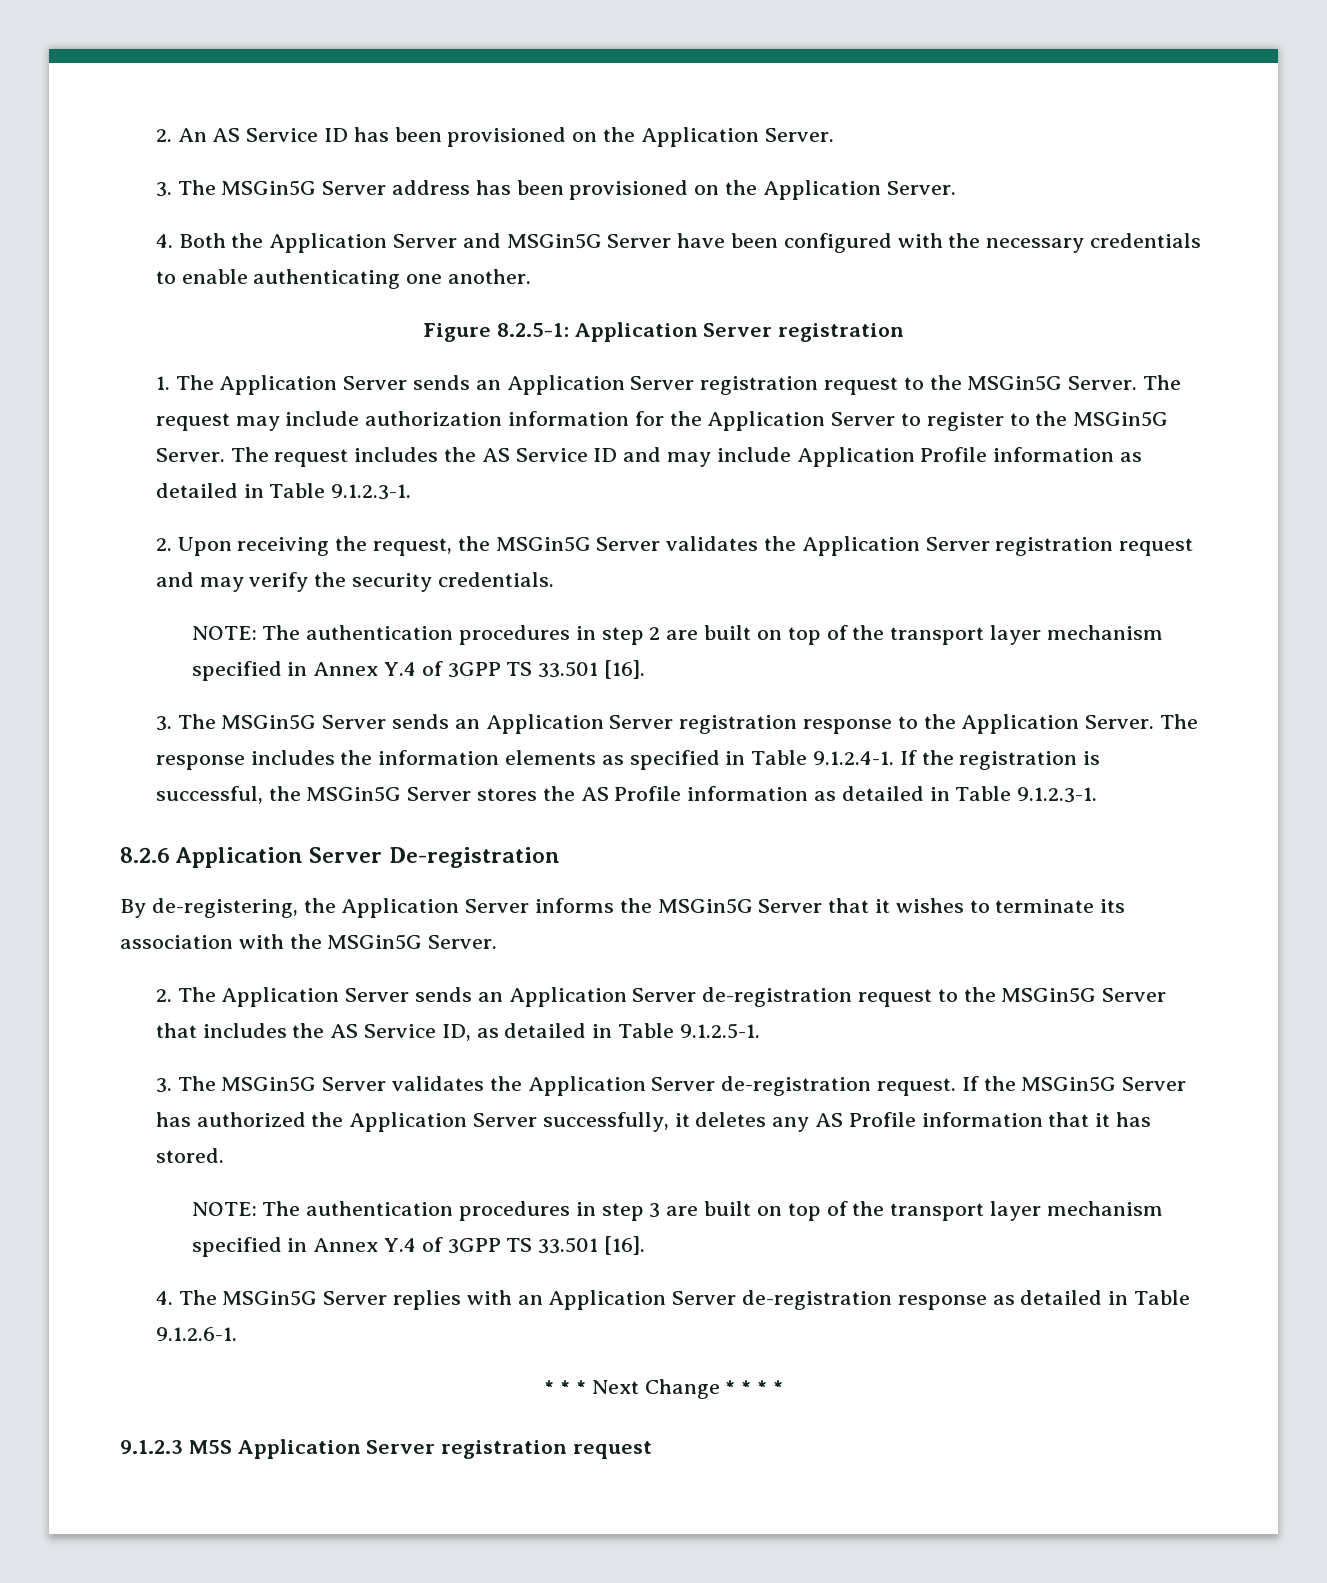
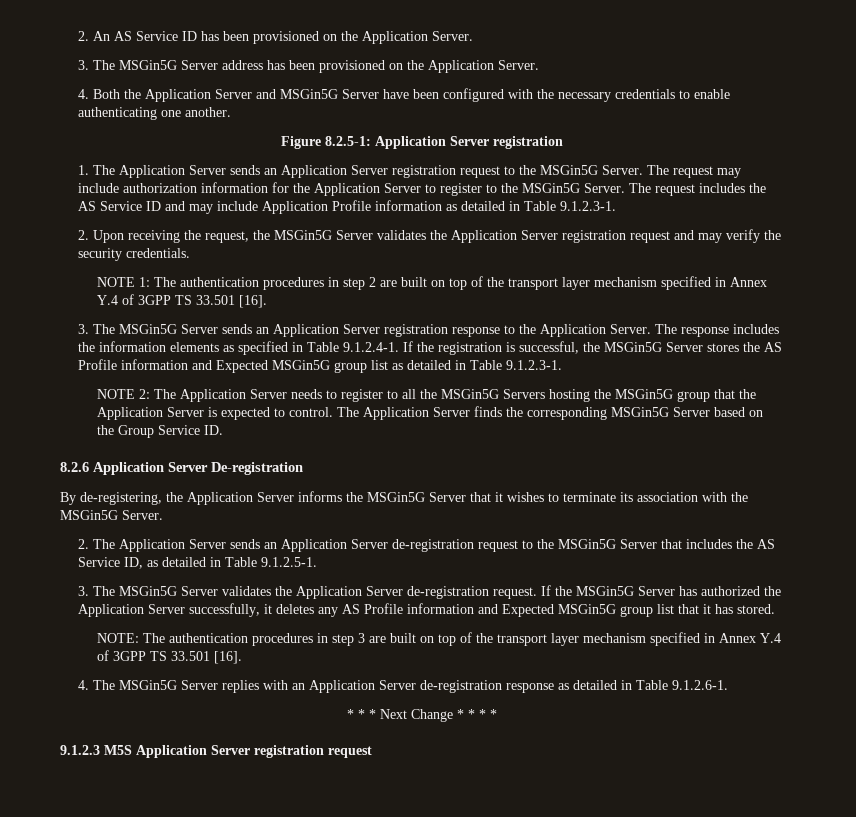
[191,626,257,640] NOTE: -> [96,277,150,287] NOTE 1:
[814,786,1098,803] as detailed in Table 9.1.2.3-1. -> [192,360,563,373] [96,389,756,402] [96,406,763,420] [96,425,223,438] and Expected MSGin5G group list as detailed in Table 9.1.2.3-1. // NOTE 2: The Application Server needs to register to all the MSGin5G Servers hosting the MSGin5G group that the Application Server is expected to control. The Application Server finds the corresponding MSGin5G Server based on the Group Service ID.
(1043, 1119) none -> [478,604,675,617] and Expected MSGin5G group list

